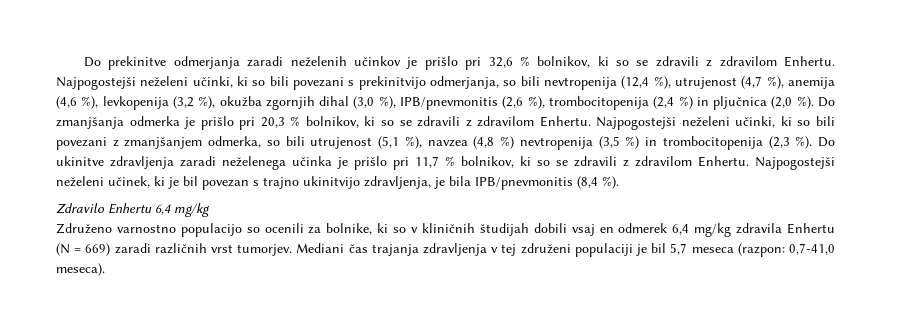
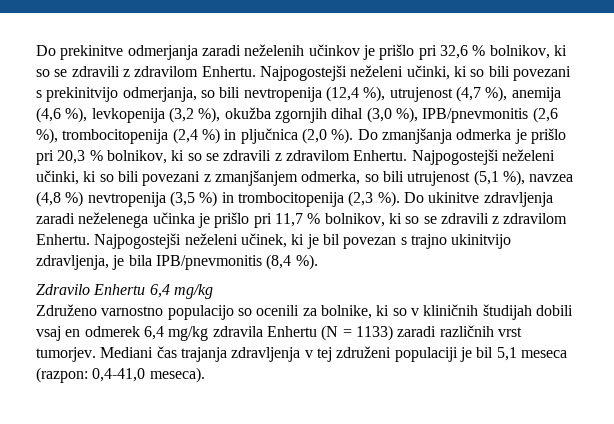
[85,243,111,256] 669) -> [355,325,393,341] 1133)
[670,243,688,255] 5,7 -> [496,347,517,361] 5,1
[789,243,836,255] 0,7-41,0 -> [92,368,146,382] 0,4-41,0

